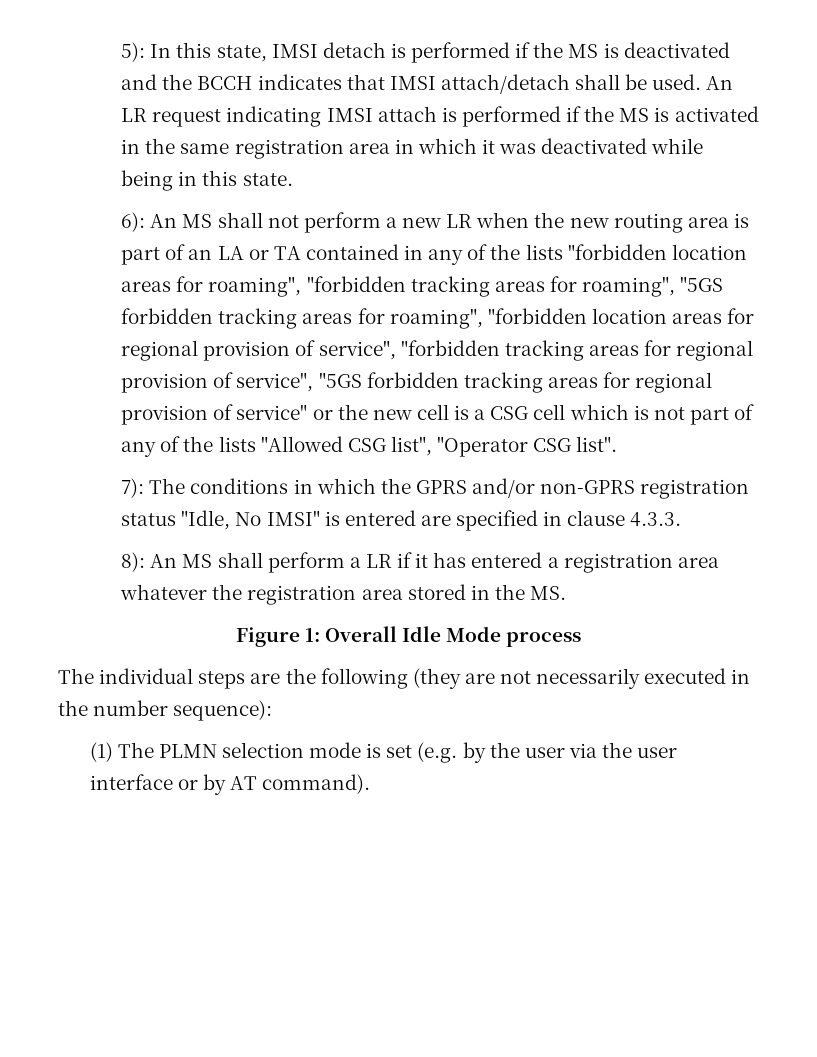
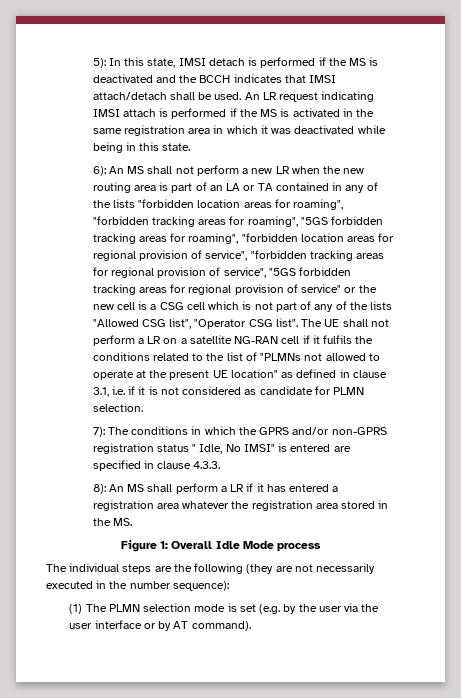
(618, 444) none -> [301,319,389,327] [92,335,374,346] [92,352,380,361] [92,369,387,380] [92,386,365,397] [92,403,143,412] The UE shall not perform a LR on a satellite NG-RAN cell if it fulfils the conditions related to the list of "PLMNs not allowed to operate at the present UE location" as defined in clause 3.1, i.e. if it is not considered as candidate for PLMN selection.
[181,510,231,530] "Idle, -> [192,444,223,454] " Idle,

